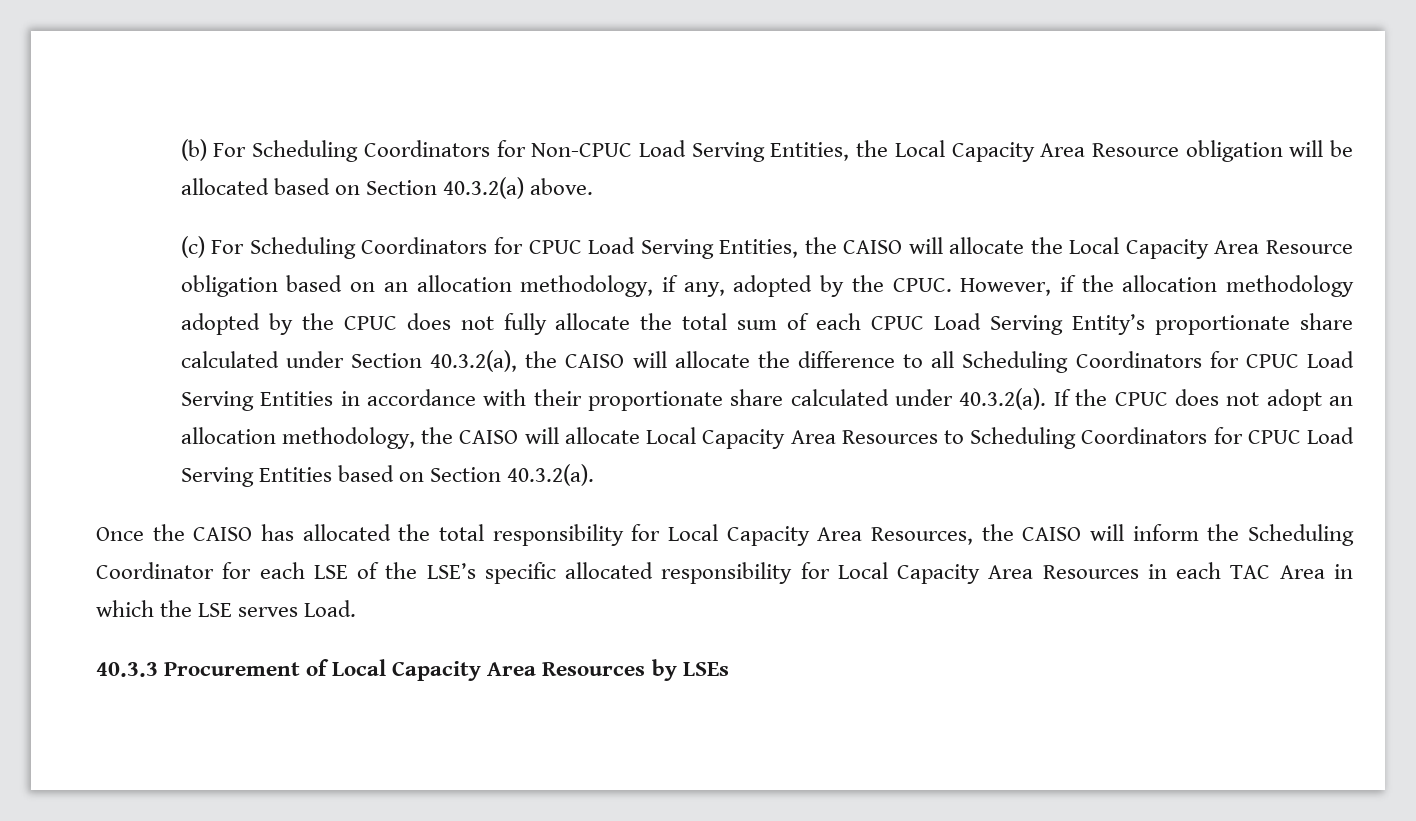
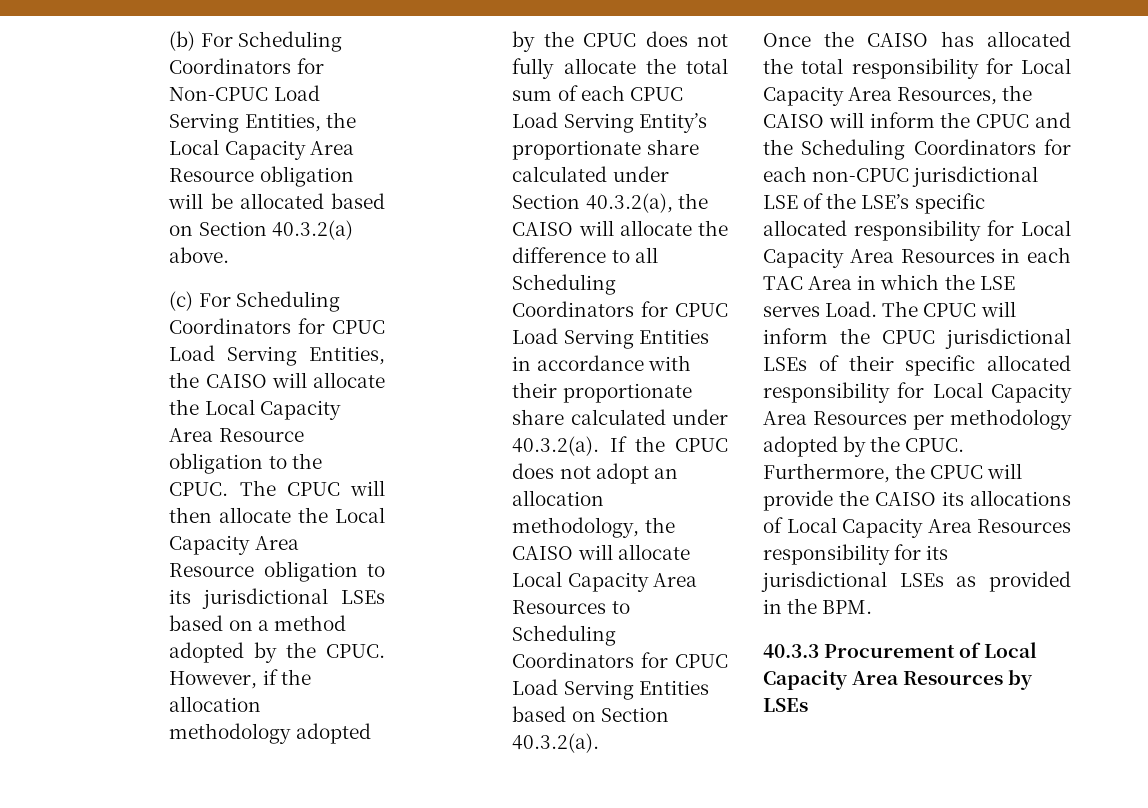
[286,275,725,297] based on an allocation methodology, if any, -> [268,453,322,469] [169,480,385,496] [169,507,385,523] [169,535,299,555] [169,561,385,582] [169,588,385,609] [169,615,346,631] to the CPUC. The CPUC will then allocate the Local Capacity Area Resource obligation to its jurisdictional LSEs based on a method
[1248,524,1354,546] [96,562,305,579] Scheduling Coordinator for each -> [976,112,1071,128] [763,139,1071,160] [763,166,1039,187] CPUC and the Scheduling Coordinators for each non-CPUC jurisdictional
(357, 608) none -> [882,301,1016,317] [763,328,1071,349] [763,355,1071,376] [763,382,1072,403] [763,409,1072,430] [763,436,965,457] [763,463,1023,483] [763,490,1071,511] [763,517,1071,538] [763,544,949,565] [761,571,1071,592] [763,598,873,614] The CPUC will inform the CPUC jurisdictional LSEs of their specific allocated responsibility for Local Capacity Area Resources per methodology adopted by the CPUC. Furthermore, the CPUC will provide the CAISO its allocations of Local Capacity Area Resources responsibility for its jurisdictional LSEs as provided in the BPM.

